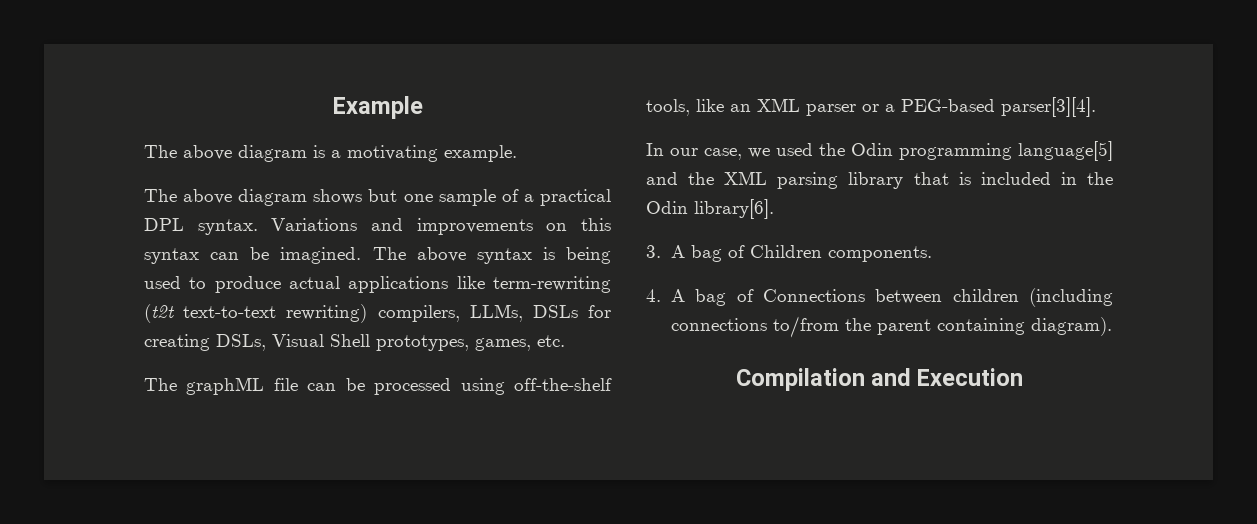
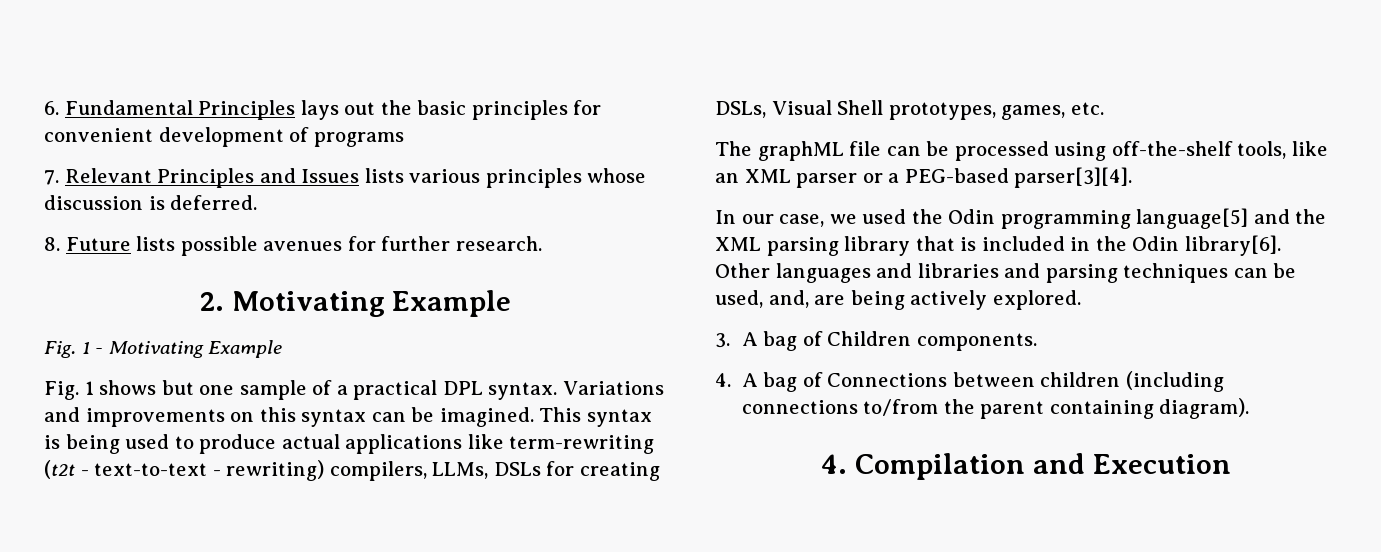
[332,96,423,119] [144,145,517,162] [144,189,308,206] Example // The above diagram is a motivating example. // The above diagram -> [44,100,602,120] [44,127,404,147] [44,168,647,188] [44,195,258,210] [44,236,542,256] [198,290,512,317] [44,340,283,358] [44,381,94,400] 6. Fundamental Principles lays out the basic principles for convenient development of programs // 7. Relevant Principles and Issues lists various principles whose discussion is deferred. // 8. Future lists possible avenues for further research. // 2. Motivating Example // Fig. 1 - Motivating Example // Fig. 1
[372,247,466,262] The above -> [539,407,582,422] This
[183,306,277,318] text-to-text -> [80,463,221,476] - text-to-text -
(774, 209) none -> [715,263,1297,283] [715,290,1081,310] Other languages and libraries and parsing techniques can be used, and, are being actively explored.
(1112, 326) none -> [821,454,848,474] 4.

